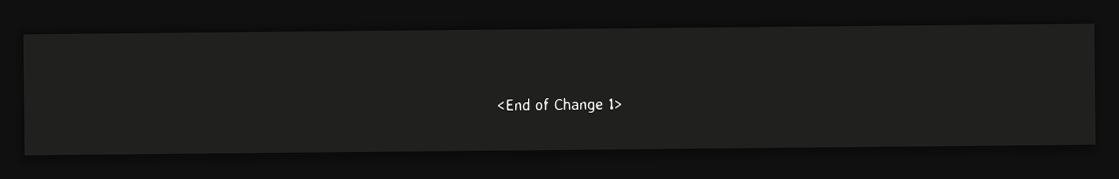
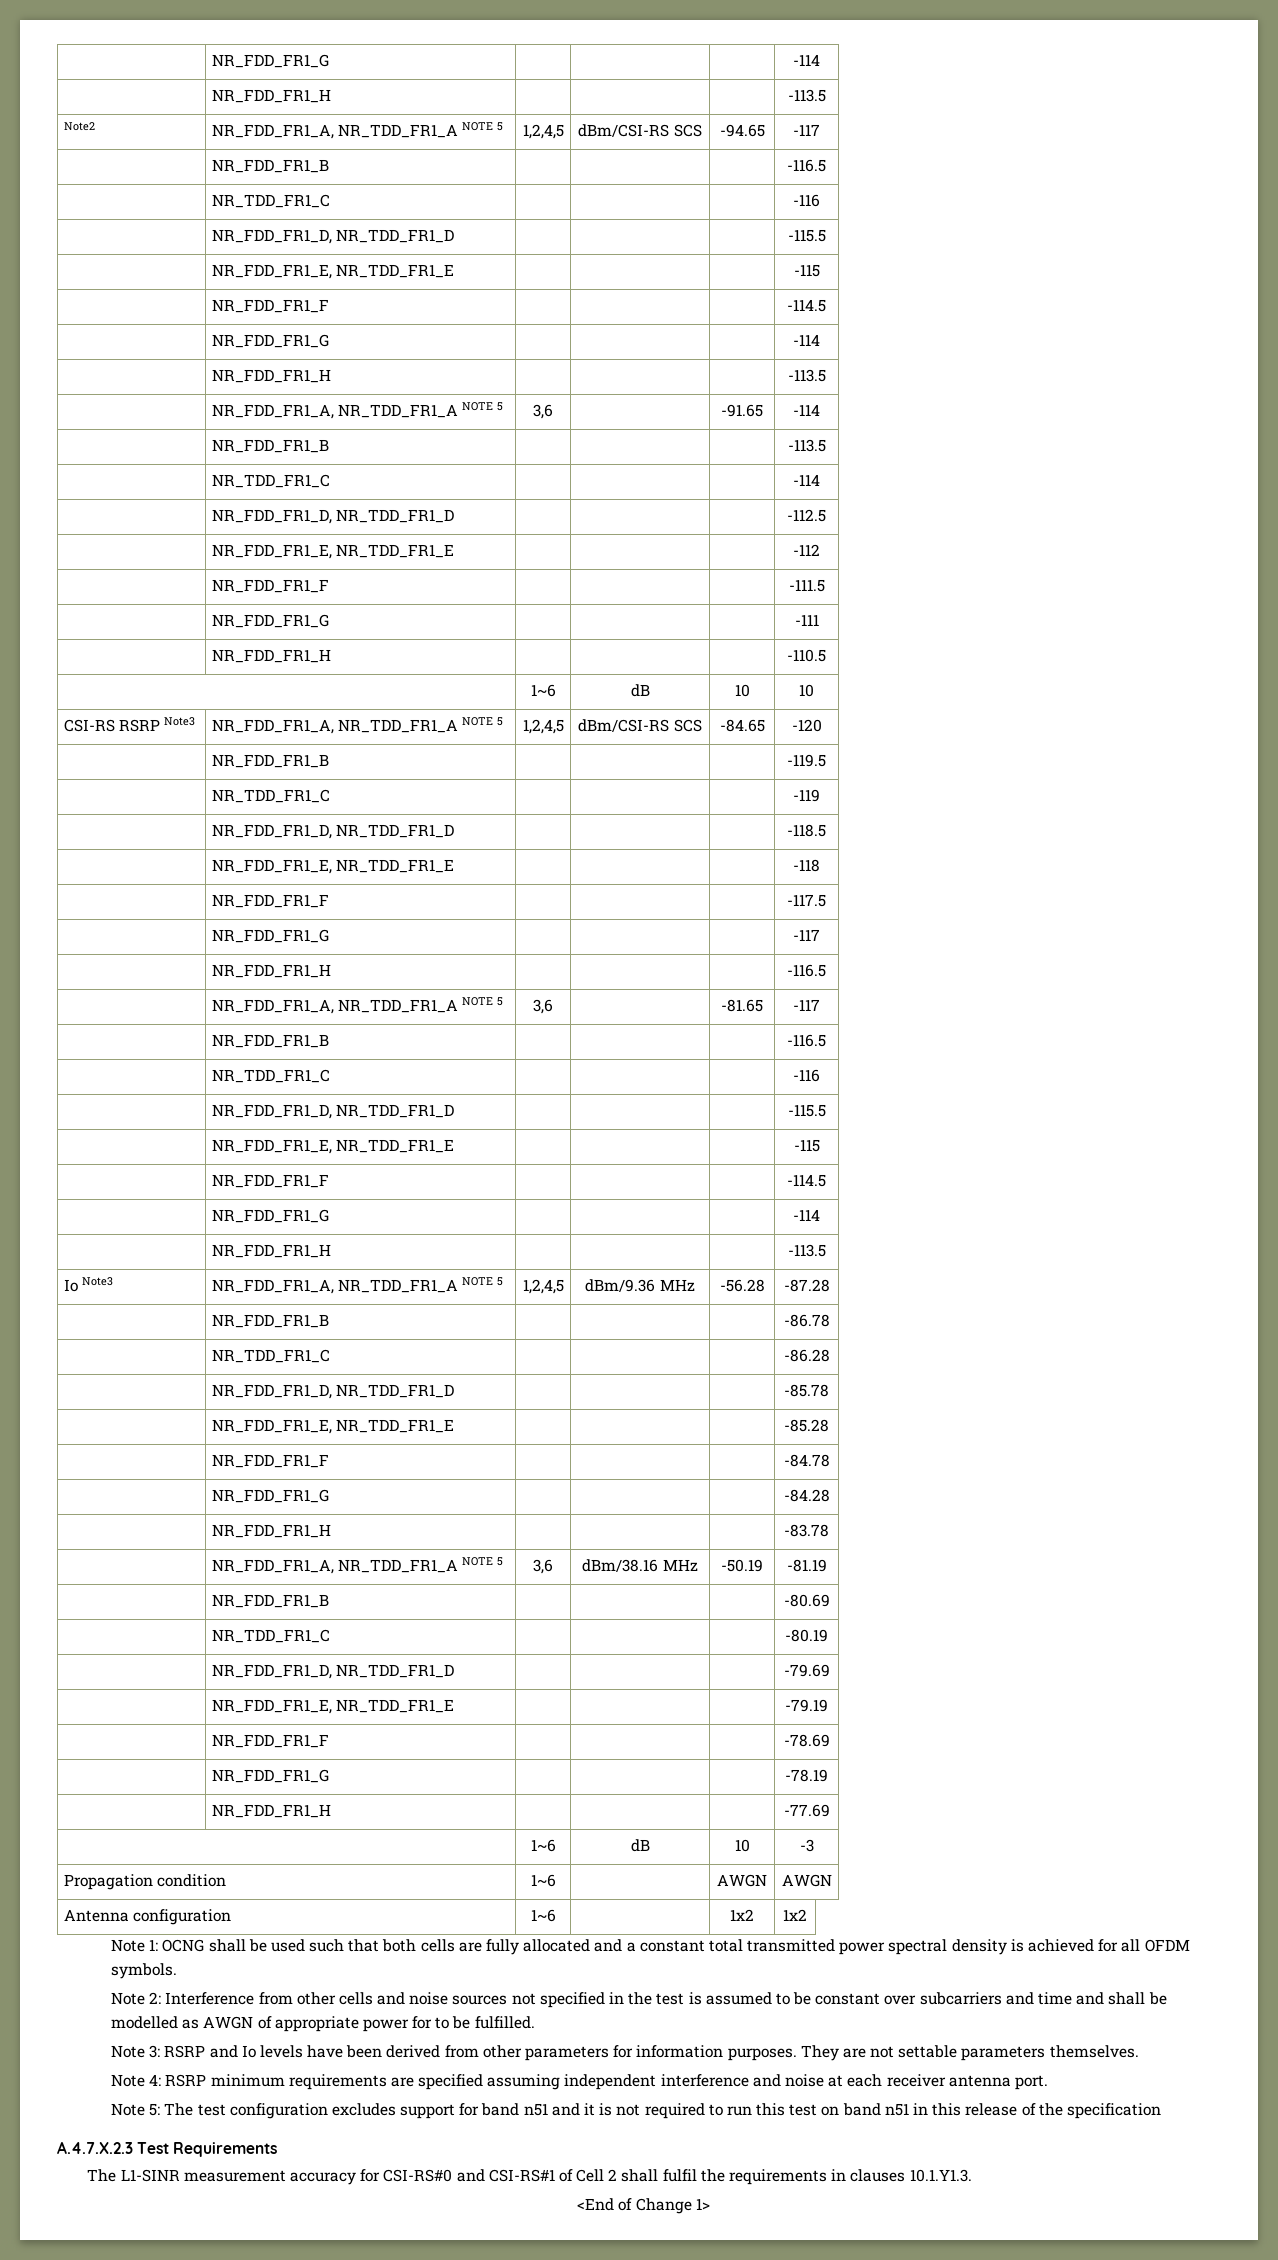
(497, 104) none -> [211,54,329,68] [793,54,820,66] [211,89,331,103] [787,89,826,102] [63,122,95,131] [211,122,504,139] [522,124,564,139] [578,124,702,137] [719,124,765,137] [793,124,820,136] [211,159,329,173] [787,159,826,172] [211,194,330,208] [793,194,820,207] [211,229,454,244] [787,229,826,242] [211,264,454,279] [793,264,820,277] [211,299,329,313] [787,299,826,312] [211,334,329,348] [793,334,820,346] [211,369,331,383] [787,369,826,382] [211,402,504,419] [533,404,553,419] [721,404,763,417] [793,404,820,416] [211,439,329,453] [787,439,826,452] [211,474,330,488] [793,474,820,486] [211,509,454,524] [787,509,826,522] [211,544,454,559] [793,544,820,556] [211,579,329,593] [788,579,825,592] [211,614,329,628] [794,614,819,626] [211,649,331,663] [787,649,826,662] [530,684,556,697] [630,684,650,697] [734,684,750,697] [799,684,814,697] [63,717,196,732] [211,717,504,734] [522,719,564,734] [578,719,702,732] [719,719,765,732] [791,719,822,732] [211,754,329,768] [787,754,826,767] [211,789,330,803] [793,789,820,802] [211,824,454,839] [787,824,826,837] [211,859,454,874] [793,859,820,872] [211,894,329,908] [787,894,826,907] [211,929,329,943] [793,929,820,941] [211,964,331,978] [787,964,826,977] [211,997,504,1014] [533,999,553,1014] [721,999,763,1012] [793,999,820,1011] [211,1034,329,1048] [787,1034,826,1047] [211,1069,330,1083] [793,1069,820,1082] [211,1104,454,1119] [787,1104,826,1117] [211,1139,454,1154] [793,1139,820,1152] [211,1174,329,1188] [787,1174,826,1187] [211,1209,329,1223] [793,1209,820,1221] [211,1244,331,1258] [787,1244,826,1257] [63,1277,113,1292] [211,1277,504,1294] [522,1279,564,1294] [585,1279,695,1292] [719,1279,765,1292] [783,1279,830,1292] [211,1314,329,1328] [783,1314,830,1327] [211,1349,330,1363] [783,1349,830,1362] [211,1384,454,1399] [784,1384,829,1397] [211,1419,454,1434] [784,1419,829,1432] [211,1454,329,1468] [783,1454,830,1467] [211,1489,329,1503] [783,1489,830,1502] [211,1524,331,1538] [784,1524,829,1537] [211,1557,504,1574] [533,1559,553,1574] [582,1559,698,1572] [721,1559,763,1572] [786,1559,827,1572] [211,1594,329,1608] [783,1594,830,1607] [211,1629,330,1643] [785,1629,828,1642] [211,1664,454,1679] [783,1664,830,1677] [211,1699,454,1714] [785,1699,828,1712] [211,1734,329,1748] [783,1734,830,1747] [211,1769,329,1783] [785,1769,828,1782] [211,1804,331,1818] [783,1804,830,1817] [530,1839,556,1852] [630,1839,650,1852] [734,1839,750,1852] [799,1839,814,1852] [63,1874,226,1890] [530,1874,556,1887] [717,1874,767,1887] [781,1874,832,1887] [63,1909,231,1925] [530,1909,556,1922] [730,1909,754,1921] [783,1909,807,1921] [110,1939,1190,1955] [110,1963,177,1979] [110,1992,1167,2008] [110,2016,535,2032] [110,2045,1139,2061] [110,2074,1048,2090] [110,2103,1161,2119] [57,2141,278,2157] [87,2169,972,2185] | NR_FDD_FR1_G | | | | -114 // | NR_FDD_FR1_H | | | | -113.5 // Note2 | NR_FDD_FR1_A, NR_TDD_FR1_A NOTE 5 | 1,2,4,5 | dBm/CSI-RS SCS | -94.65 | -117 // | NR_FDD_FR1_B | | | | -116.5 // | NR_TDD_FR1_C | | | | -116 // | NR_FDD_FR1_D, NR_TDD_FR1_D | | | | -115.5 // | NR_FDD_FR1_E, NR_TDD_FR1_E | | | | -115 // | NR_FDD_FR1_F | | | | -114.5 // | NR_FDD_FR1_G | | | | -114 // | NR_FDD_FR1_H | | | | -113.5 // | NR_FDD_FR1_A, NR_TDD_FR1_A NOTE 5 | 3,6 | | -91.65 | -114 // | NR_FDD_FR1_B | | | | -113.5 // | NR_TDD_FR1_C | | | | -114 // | NR_FDD_FR1_D, NR_TDD_FR1_D | | | | -112.5 // | NR_FDD_FR1_E, NR_TDD_FR1_E | | | | -112 // | NR_FDD_FR1_F | | | | -111.5 // | NR_FDD_FR1_G | | | | -111 // | NR_FDD_FR1_H | | | | -110.5 // | 1~6 | dB | 10 | 10 // CSI-RS RSRP Note3 | NR_FDD_FR1_A, NR_TDD_FR1_A NOTE 5 | 1,2,4,5 | dBm/CSI-RS SCS | -84.65 | -120 // | NR_FDD_FR1_B | | | | -119.5 // | NR_TDD_FR1_C | | | | -119 // | NR_FDD_FR1_D, NR_TDD_FR1_D | | | | -118.5 // | NR_FDD_FR1_E, NR_TDD_FR1_E | | | | -118 // | NR_FDD_FR1_F | | | | -117.5 // | NR_FDD_FR1_G | | | | -117 // | NR_FDD_FR1_H | | | | -116.5 // | NR_FDD_FR1_A, NR_TDD_FR1_A NOTE 5 | 3,6 | | -81.65 | -117 // | NR_FDD_FR1_B | | | | -116.5 // | NR_TDD_FR1_C | | | | -116 // | NR_FDD_FR1_D, NR_TDD_FR1_D | | | | -115.5 // | NR_FDD_FR1_E, NR_TDD_FR1_E | | | | -115 // | NR_FDD_FR1_F | | | | -114.5 // | NR_FDD_FR1_G | | | | -114 // | NR_FDD_FR1_H | | | | -113.5 // Io Note3 | NR_FDD_FR1_A, NR_TDD_FR1_A NOTE 5 | 1,2,4,5 | dBm/9.36 MHz | -56.28 | -87.28 // | NR_FDD_FR1_B | | | | -86.78 // | NR_TDD_FR1_C | | | | -86.28 // | NR_FDD_FR1_D, NR_TDD_FR1_D | | | | -85.78 // | NR_FDD_FR1_E, NR_TDD_FR1_E | | | | -85.28 // | NR_FDD_FR1_F | | | | -84.78 // | NR_FDD_FR1_G | | | | -84.28 // | NR_FDD_FR1_H | | | | -83.78 // | NR_FDD_FR1_A, NR_TDD_FR1_A NOTE 5 | 3,6 | dBm/38.16 MHz | -50.19 | -81.19 // | NR_FDD_FR1_B | | | | -80.69 // | NR_TDD_FR1_C | | | | -80.19 // | NR_FDD_FR1_D, NR_TDD_FR1_D | | | | -79.69 // | NR_FDD_FR1_E, NR_TDD_FR1_E | | | | -79.19 // | NR_FDD_FR1_F | | | | -78.69 // | NR_FDD_FR1_G | | | | -78.19 // | NR_FDD_FR1_H | | | | -77.69 // | 1~6 | dB | 10 | -3 // Propagation condition | 1~6 | | AWGN | AWGN // Antenna configuration | 1~6 | | 1x2 | 1x2 // Note 1: OCNG shall be used such that both cells are fully allocated and a constant total transmitted power spectral density is achieved for all OFDM symbols. // Note 2: Interference from other cells and noise sources not specified in the test is assumed to be constant over subcarriers and time and shall be modelled as AWGN of appropriate power for to be fulfilled. // Note 3: RSRP and Io levels have been derived from other parameters for information purposes. They are not settable parameters themselves. // Note 4: RSRP minimum requirements are specified assuming independent interference and noise at each receiver antenna port. // Note 5: The test configuration excludes support for band n51 and it is not required to run this test on band n51 in this release of the specification // A.4.7.X.2.3 Test Requirements // The L1-SINR measurement accuracy for CSI-RS#0 and CSI-RS#1 of Cell 2 shall fulfil the requirements in clauses 10.1.Y1.3. //

